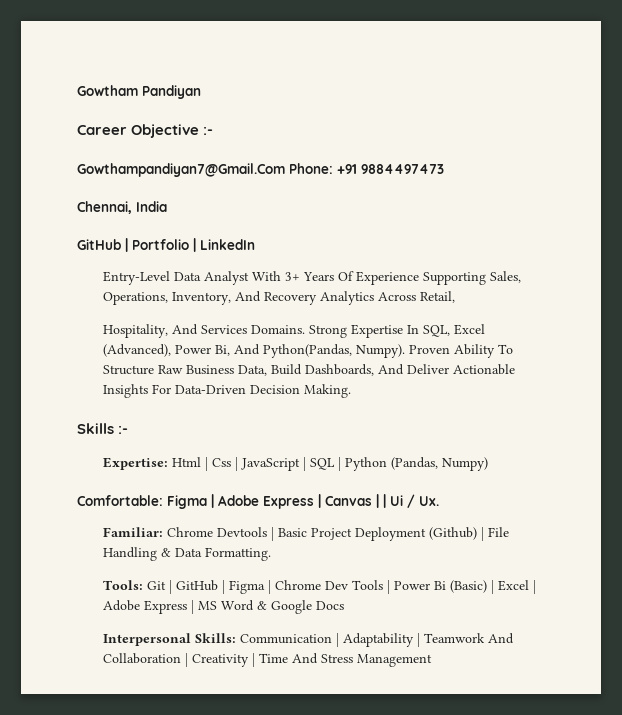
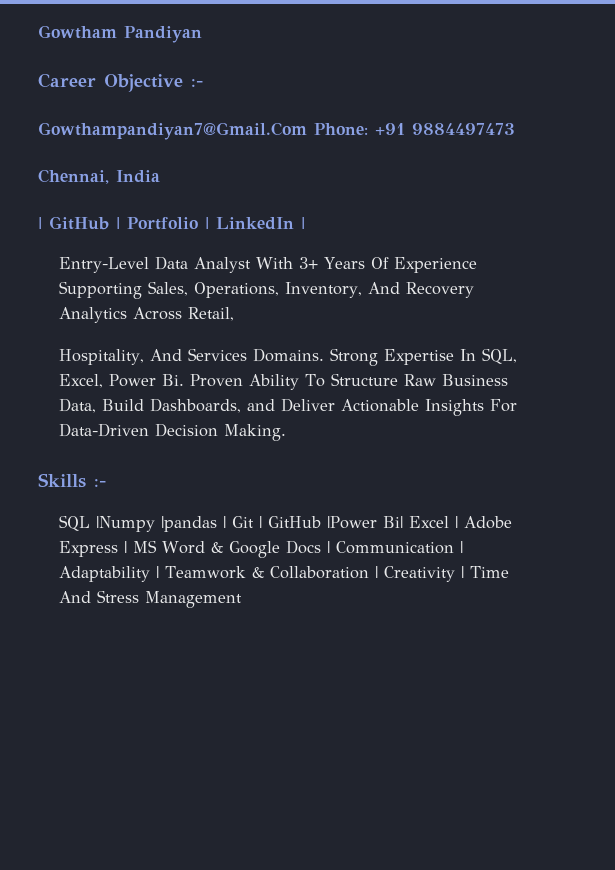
(167, 206) none -> [38,217,42,229] |
(255, 244) none -> [301,217,305,229] |
[454,324,486,335] [103,344,406,358] Excel (Advanced), Power Bi, And Python(Pandas, Numpy). -> [58,374,184,388] Excel, Power Bi.
[378,364,405,375] And -> [246,399,275,411] and
[103,457,489,471] [77,494,439,509] [103,527,510,541] [103,547,272,561] [103,580,495,594] Expertise: Html | Css | JavaScript | SQL | Python (Pandas, Numpy) // Comfortable: Figma | Adobe Express | Canvas | | Ui / Ux. // Familiar: Chrome Devtools | Basic Project Deployment (Github) | File Handling & Data Formatting. // Tools: Git | GitHub | Figma | Chrome Dev Tools | Power Bi (Basic) | -> [58,515,403,532] SQL |Numpy |pandas | Git | GitHub |Power Bi|
[103,633,237,646] // Interpersonal Skills: -> [326,541,330,553] |
[488,633,515,644] And -> [251,567,264,578] &

